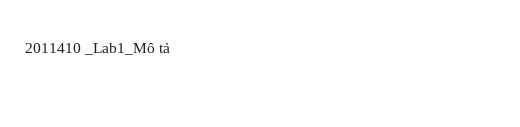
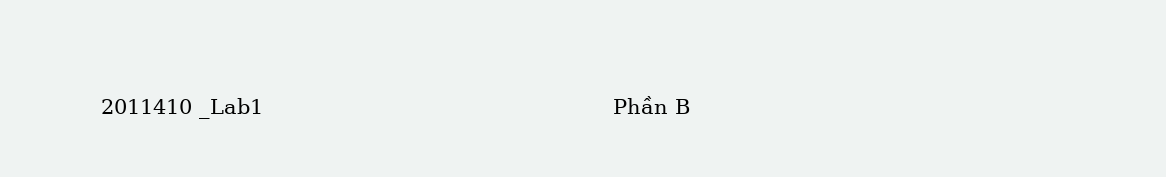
[84,43,171,55] _Lab1_Mô tả -> [199,98,263,119] [613,96,690,114] _Lab1 // Phần B

